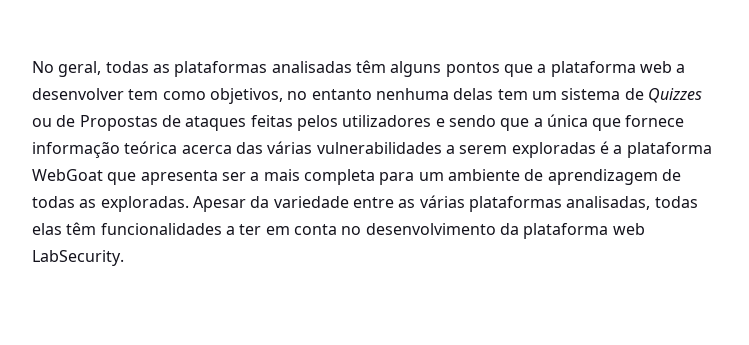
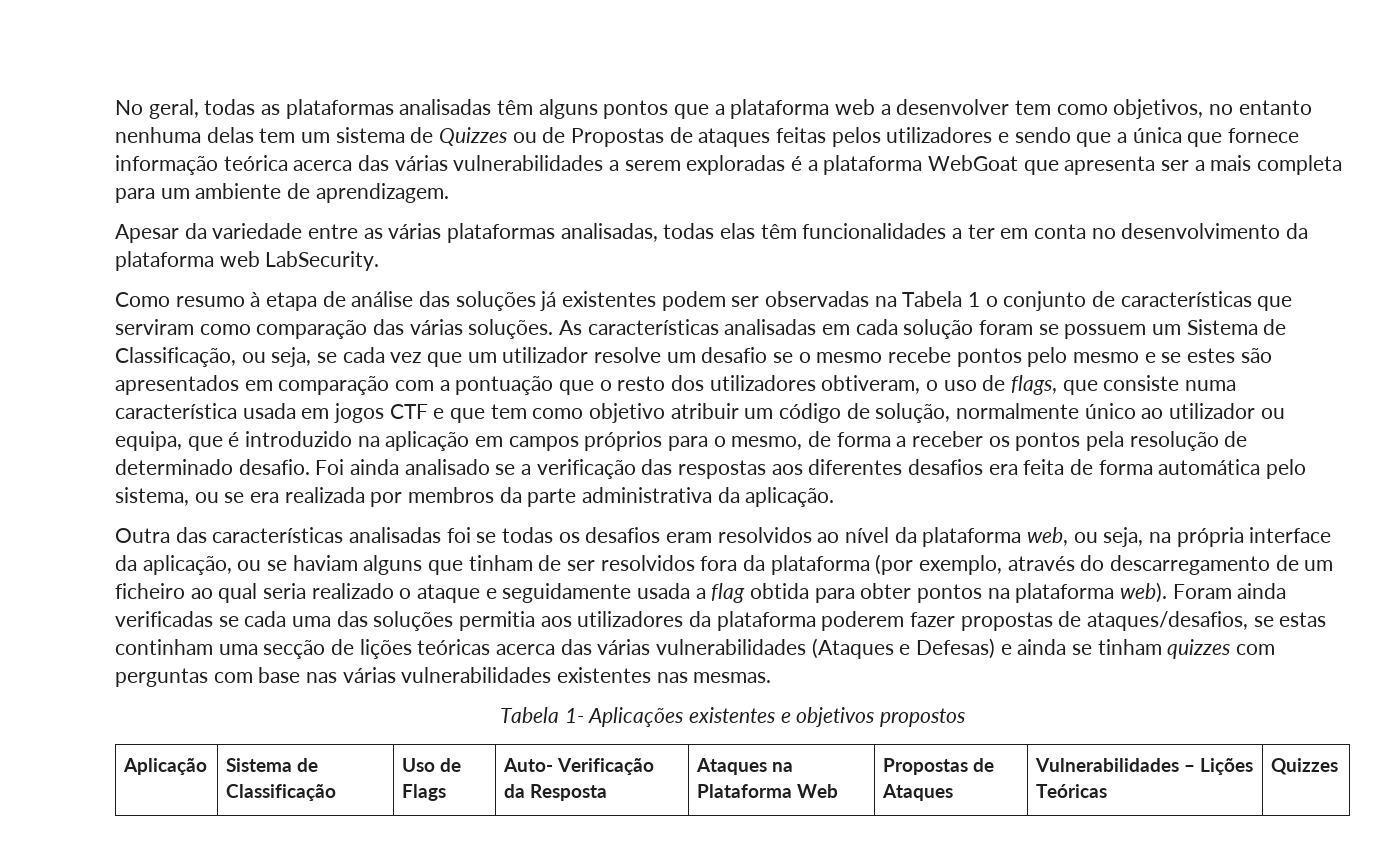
[547,169,681,185] [32,196,189,212] aprendizagem de todas as exploradas. -> [315,183,449,203] aprendizagem. //
(124, 258) none -> [115,291,1293,311] [115,319,1287,339] [115,347,1272,367] [115,375,1237,395] [115,403,1285,423] [115,431,1248,451] [115,459,1307,479] [115,487,835,507] [115,527,1332,547] [115,554,1334,575] [115,582,1287,603] [115,611,1327,631] [115,638,1276,659] [115,667,772,687] [499,707,966,727] [123,758,208,775] [226,758,319,772] [226,784,337,801] [402,758,462,772] [402,784,447,801] [503,758,655,775] [504,784,608,801] [696,758,794,775] [697,784,839,798] [883,758,995,775] [882,784,954,801] [1035,758,1254,775] [1036,784,1108,798] [1271,758,1339,775] // Como resumo à etapa de análise das soluções já existentes podem ser observadas na Tabela 1 o conjunto de características que serviram como comparação das várias soluções. As características analisadas em cada solução foram se possuem um Sistema de Classificação, ou seja, se cada vez que um utilizador resolve um desafio se o mesmo recebe pontos pelo mesmo e se estes são apresentados em comparação com a pontuação que o resto dos utilizadores obtiveram, o uso de flags, que consiste numa característica usada em jogos CTF e que tem como objetivo atribuir um código de solução, normalmente único ao utilizador ou equipa, que é introduzido na aplicação em campos próprios para o mesmo, de forma a receber os pontos pela resolução de determinado desafio. Foi ainda analisado se a verificação das respostas aos diferentes desafios era feita de forma automática pelo sistema, ou se era realizada por membros da parte administrativa da aplicação. // Outra das características analisadas foi se todas os desafios eram resolvidos ao nível da plataforma web, ou seja, na própria interface da aplicação, ou se haviam alguns que tinham de ser resolvidos fora da plataforma (por exemplo, através do descarregamento de um ficheiro ao qual seria realizado o ataque e seguidamente usada a flag obtida para obter pontos na plataforma web). Foram ainda verificadas se cada uma das soluções permitia aos utilizadores da plataforma poderem fazer propostas de ataques/desafios, se estas continham uma secção de lições teóricas acerca das várias vulnerabilidades (Ataques e Defesas) e ainda se tinham quizzes com perguntas com base nas várias vulnerabilidades existentes nas mesmas. // Tabela 1- Aplicações existentes e objetivos propostos // Aplicação | Sistema de Classificação | Uso de Flags | Auto- Verificação da Resposta | Ataques na Plataforma Web | Propostas de Ataques | Vulnerabilidades – Lições Teóricas | Quizzes

